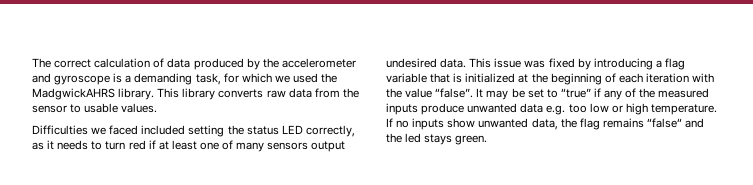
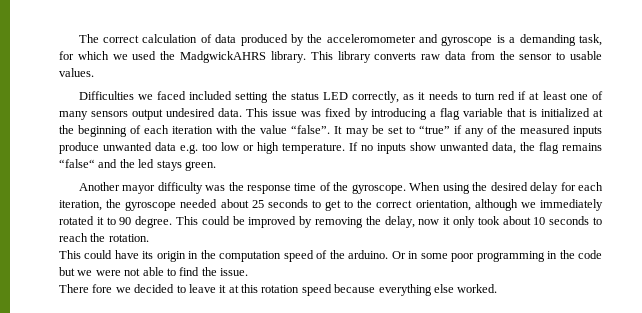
[281,58,356,68] accelerometer -> [326,34,416,43] acceleromometer
(488, 140) none -> [78,182,604,194] [59,199,603,211] [59,216,603,228] [59,233,149,242] [59,250,602,262] [59,267,248,276] [59,284,498,296] // Another mayor difficulty was the response time of the gyroscope. When using the desired delay for each iteration, the gyroscope needed about 25 seconds to get to the correct orientation, although we immediately rotated it to 90 degree. This could be improved by removing the delay, now it only took about 10 seconds to reach the rotation. // This could have its origin in the computation speed of the arduino. Or in some poor programming in the code but we were not able to find the issue. // There fore we decided to leave it at this rotation speed because everything else worked.

